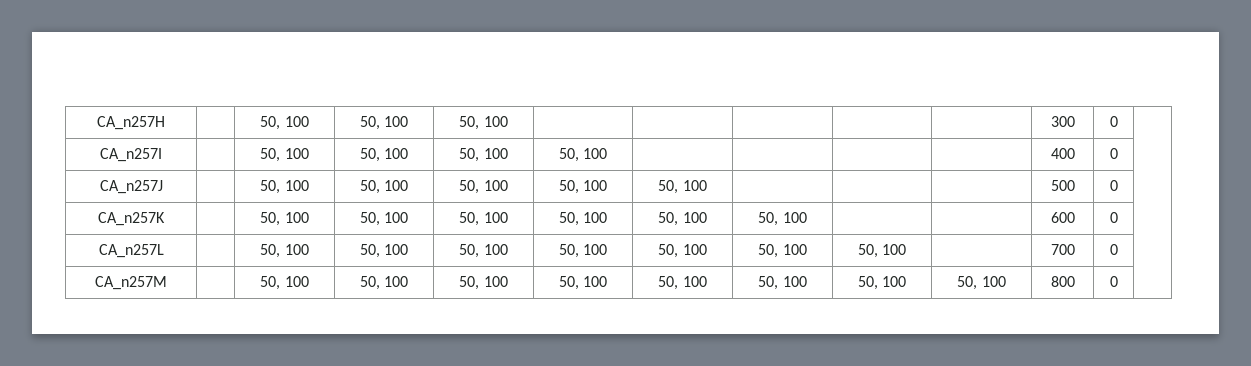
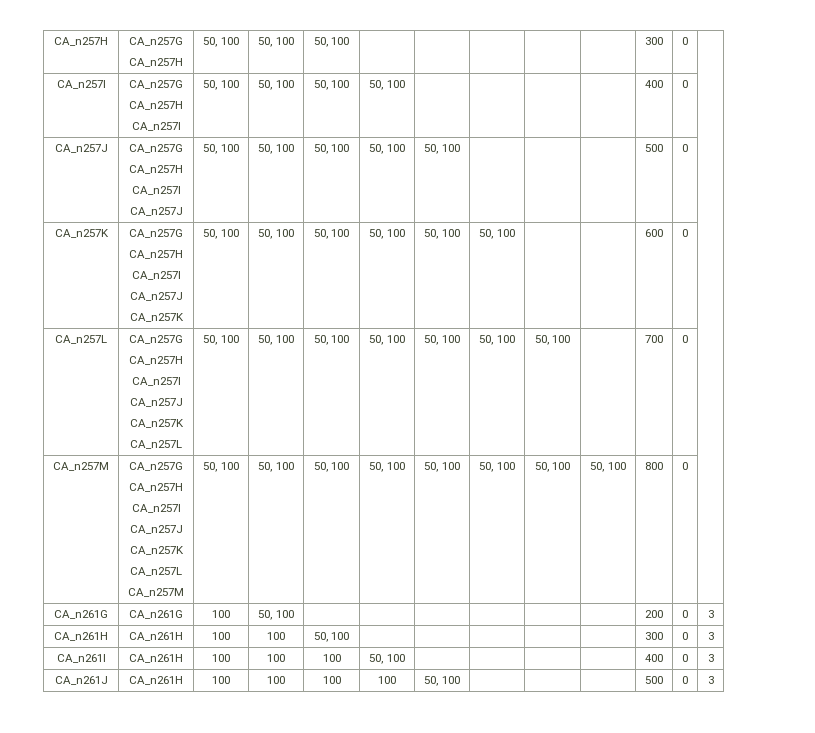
[97,116,165,130] CA_n257H | -> [54,37,108,46] [129,37,183,46] [129,58,183,67] CA_n257H | CA_n257G // CA_n257H
(162, 155) none -> [129,80,183,89] [129,101,183,110] [131,122,181,131] CA_n257G // CA_n257H // CA_n257I
(163, 187) none -> [129,144,183,153] [129,165,183,174] [131,186,181,195] [129,207,183,216] CA_n257G // CA_n257H // CA_n257I // CA_n257J
(165, 219) none -> [129,229,183,238] [129,250,183,259] [131,271,181,280] [129,292,183,301] [129,313,184,322] CA_n257G // CA_n257H // CA_n257I // CA_n257J // CA_n257K
(164, 251) none -> [129,335,183,344] [129,356,183,365] [131,377,181,386] [129,398,183,407] [129,419,184,428] [130,440,182,449] CA_n257G // CA_n257H // CA_n257I // CA_n257J // CA_n257K // CA_n257L
(167, 283) none -> [129,462,183,471] [129,483,183,492] [131,504,181,513] [129,525,183,534] [129,546,184,555] [130,567,182,576] [127,588,184,597] CA_n257G // CA_n257H // CA_n257I // CA_n257J // CA_n257K // CA_n257L // CA_n257M
(1118, 281) none -> [54,610,108,619] [129,610,183,619] [212,610,230,618] [258,610,294,620] [645,610,663,618] [682,610,688,618] [707,610,714,618] [54,632,108,641] [129,632,183,641] [212,632,230,640] [267,632,285,640] [313,632,350,642] [645,632,663,640] [682,632,688,640] [707,632,714,640] [56,654,106,663] [129,654,183,663] [212,654,230,662] [267,654,285,662] [322,654,341,662] [369,654,405,664] [645,654,663,662] [682,654,688,662] [707,654,714,662] [54,676,108,685] [129,676,183,685] [212,676,230,684] [267,676,285,684] [322,676,341,684] [378,676,396,684] [424,676,460,686] [645,676,663,684] [682,676,688,684] [707,676,714,684] // CA_n261G | CA_n261G | 100 | 50, 100 | | | | | | | 200 | 0 | 3 // CA_n261H | CA_n261H | 100 | 100 | 50, 100 | | | | | | 300 | 0 | 3 // CA_n261I | CA_n261H | 100 | 100 | 100 | 50, 100 | | | | | 400 | 0 | 3 // CA_n261J | CA_n261H | 100 | 100 | 100 | 100 | 50, 100 | | | | 500 | 0 | 3

